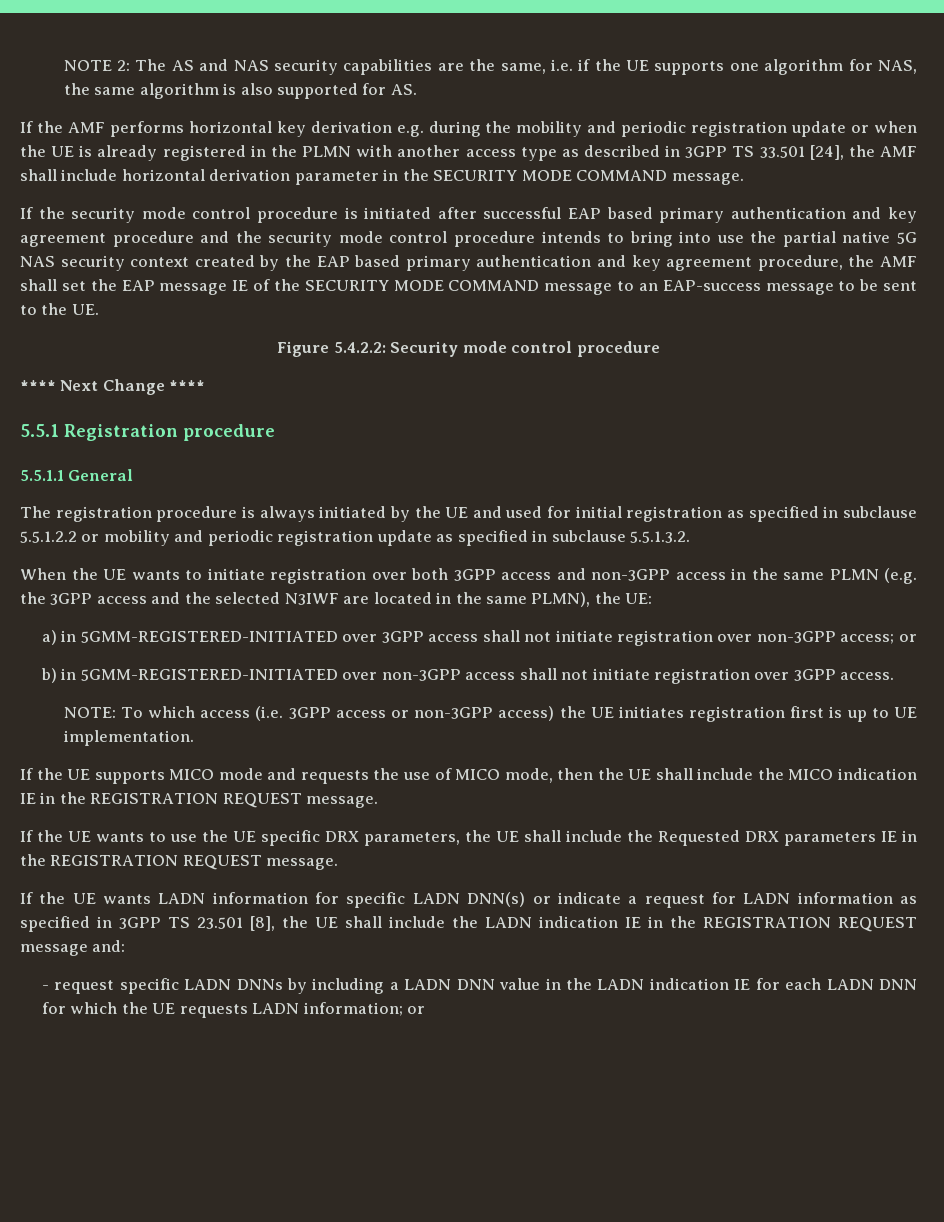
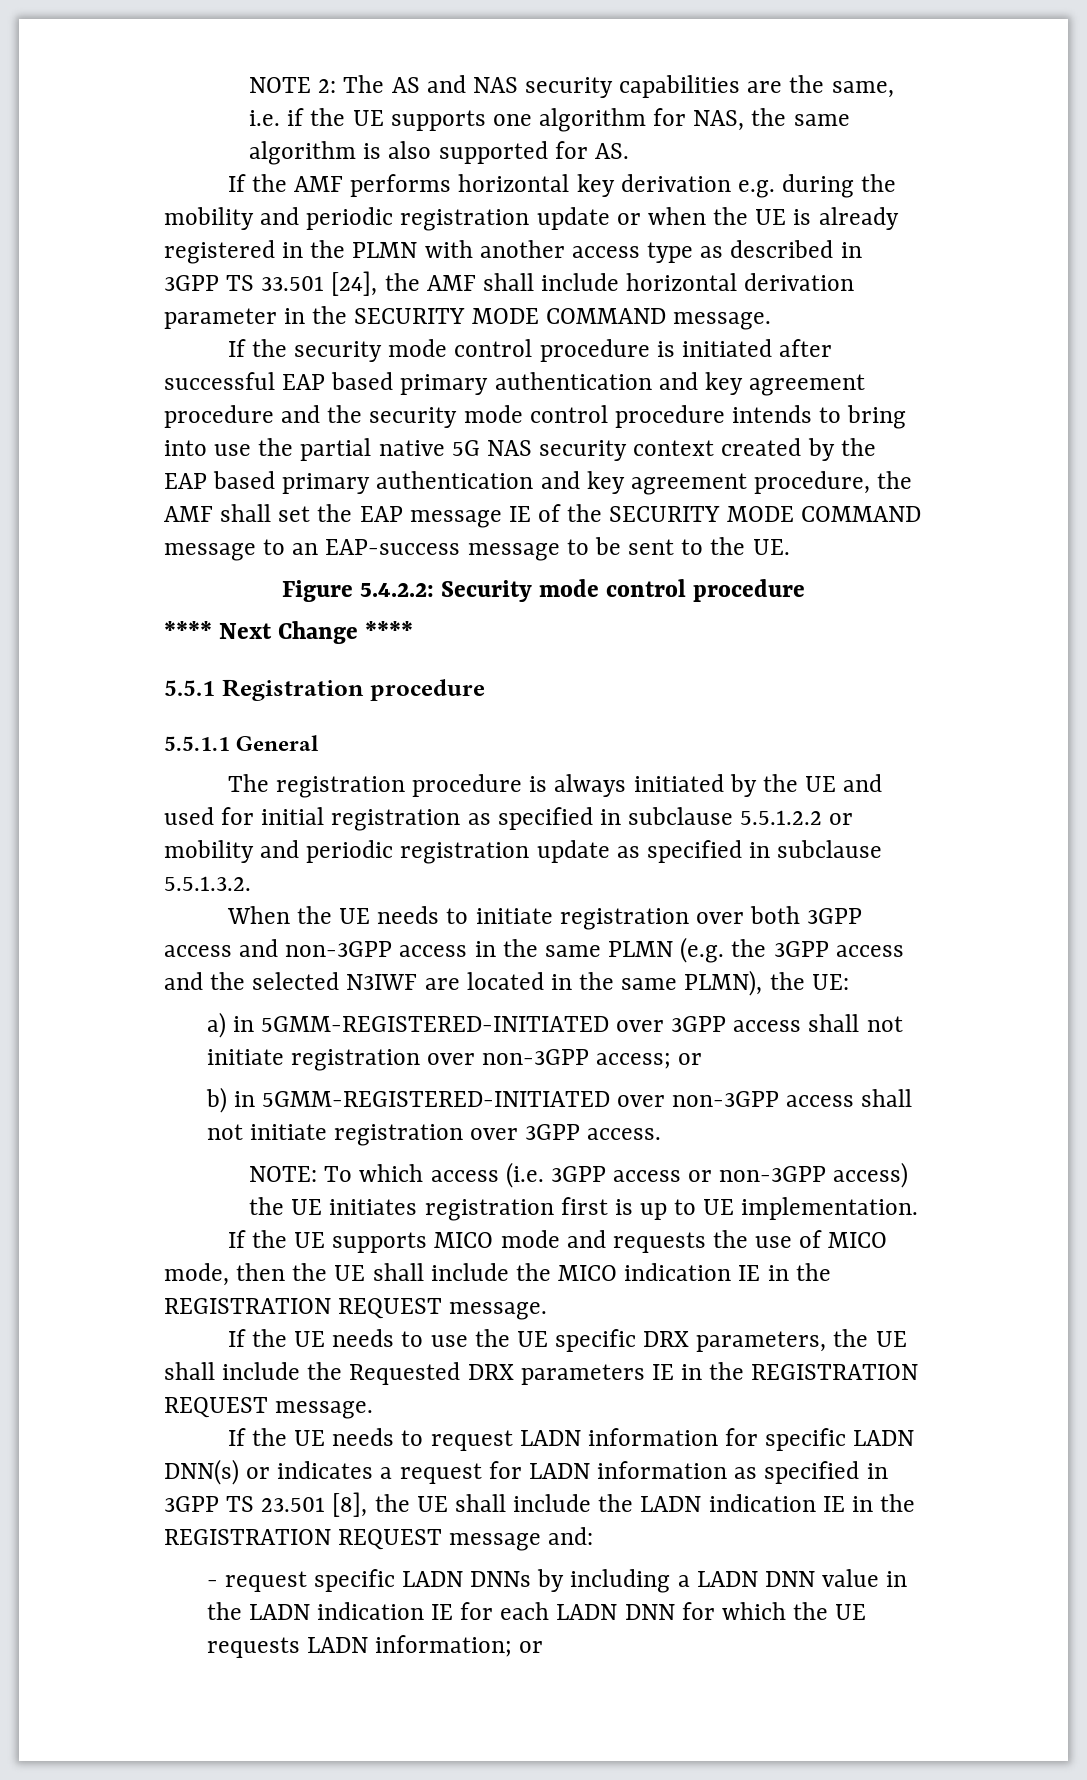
[131,570,180,580] wants -> [377,906,440,924] needs
[96,832,144,842] wants -> [332,1329,395,1347] needs
[103,894,152,904] wants -> [332,1428,513,1451] needs to request
[557,892,621,904] indicate -> [277,1461,374,1479] indicates

